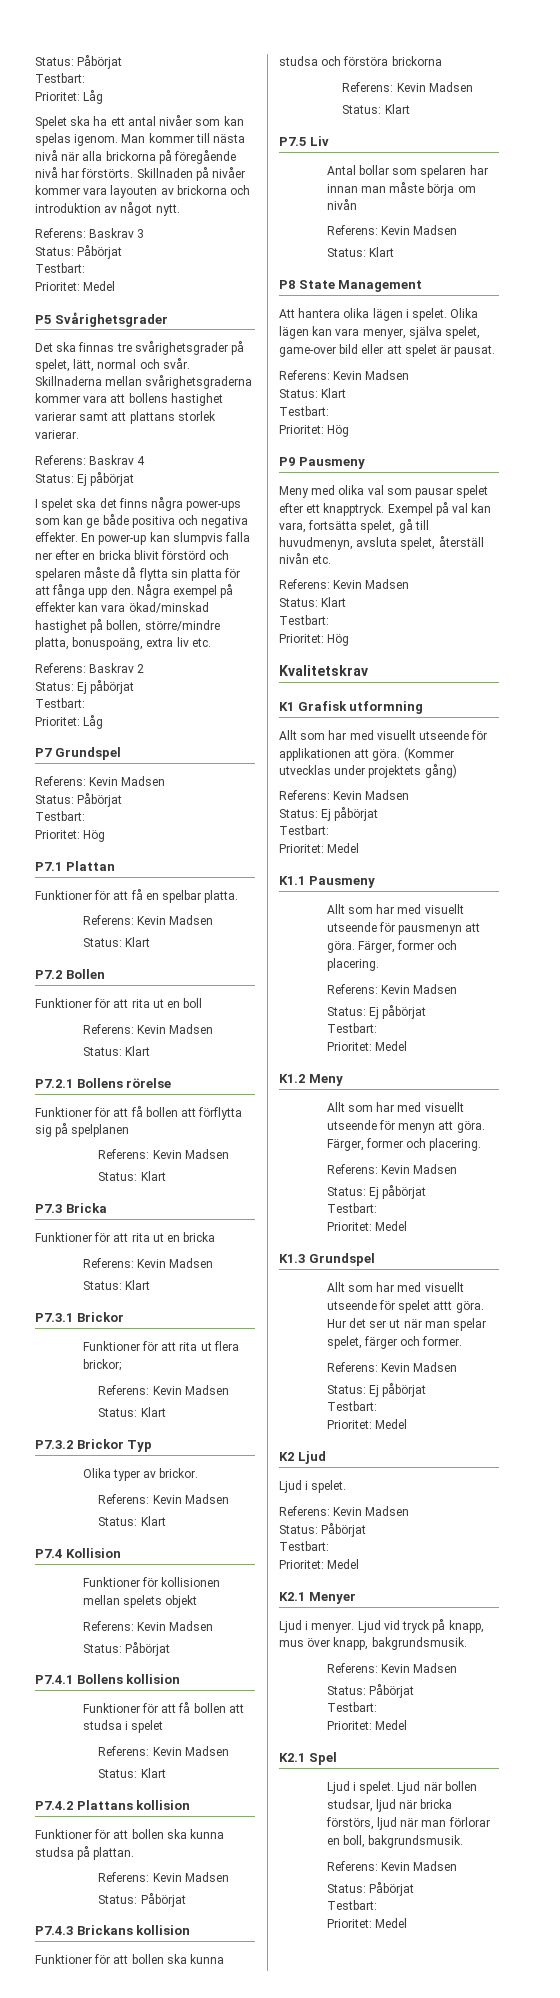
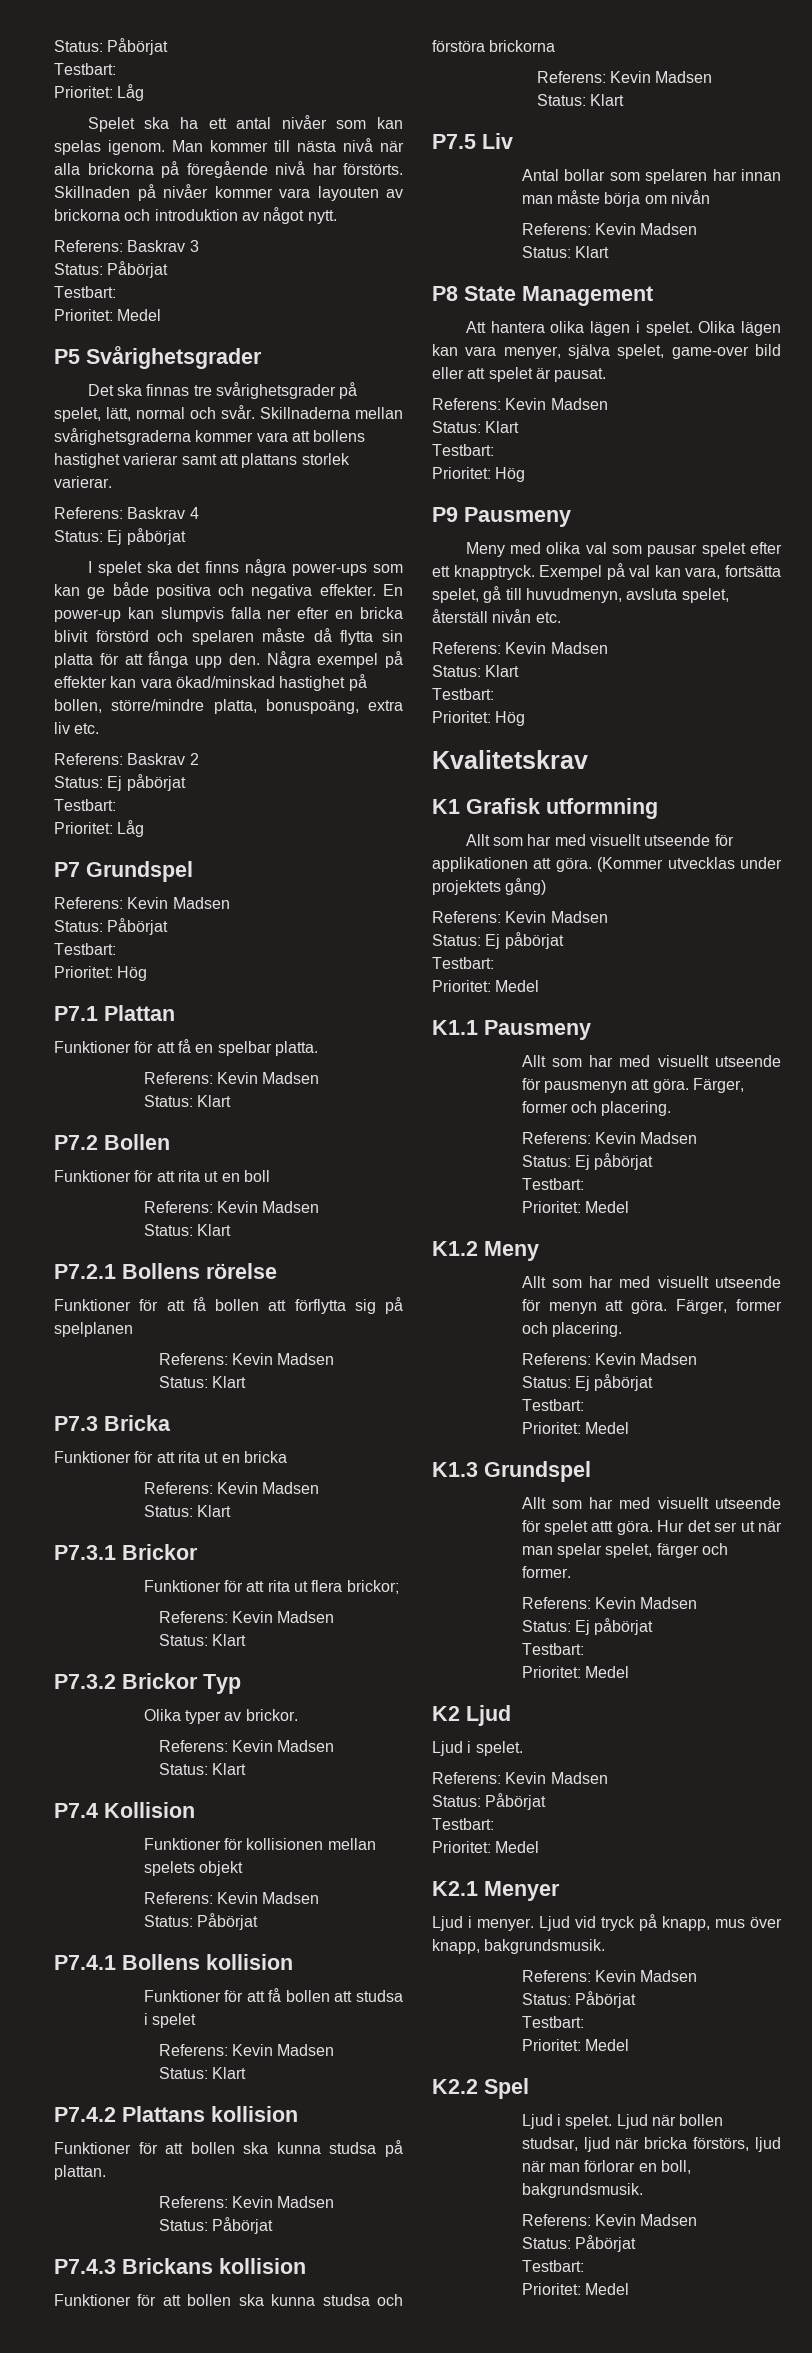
[279,1753,305,1762] K2.1 -> [432,2079,478,2094] K2.2

